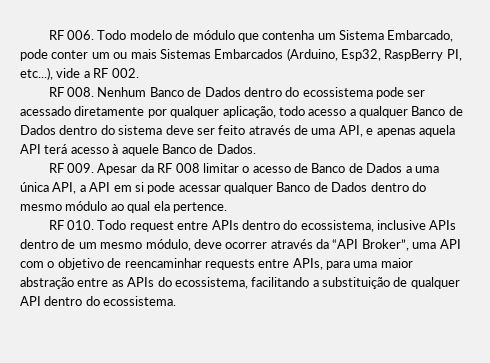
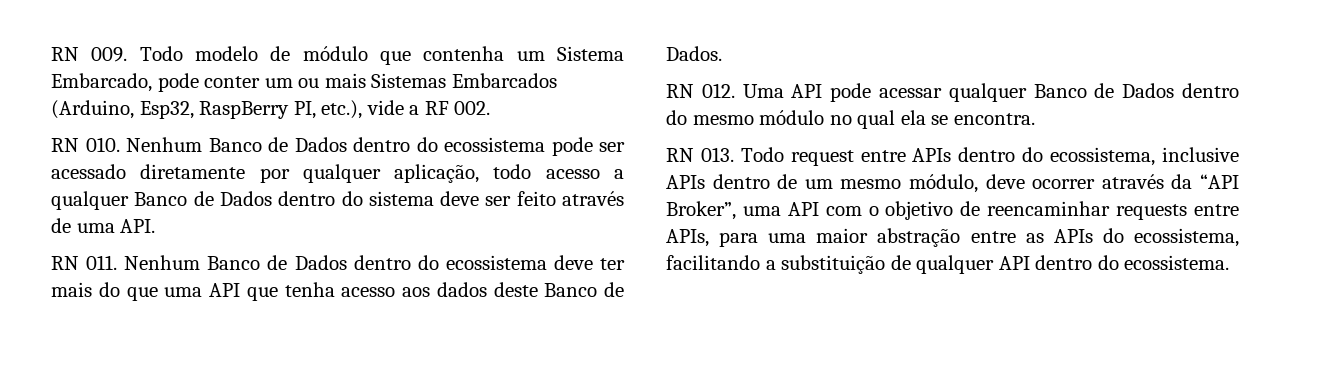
[48,30,95,40] RF 006. -> [51,47,128,62] RN 009.
[20,67,53,80] etc...), -> [321,100,363,119] etc.),
[48,87,95,97] RF 008. -> [51,137,120,152] RN 010.
[338,125,455,137] [20,144,256,156] [48,163,439,175] [20,182,144,194] API, e apenas aquela API terá acesso à aquele Banco de Dados. // RF 009. Apesar da RF 008 limitar o acesso de Banco de Dados a uma única API, a API em si -> [120,219,156,233] [51,255,626,270] [51,282,624,301] [666,46,722,61] [666,83,823,98] API. // RN 011. Nenhum Banco de Dados dentro do ecossistema deve ter mais do que uma API que tenha acesso aos dados deste Banco de Dados. // RN 012. Uma API
[110,204,124,211] ao -> [829,115,852,125] no
[172,202,227,213] [48,220,95,230] pertence. // RF 010. -> [931,113,1035,125] [666,147,734,162] se encontra. // RN 013.

